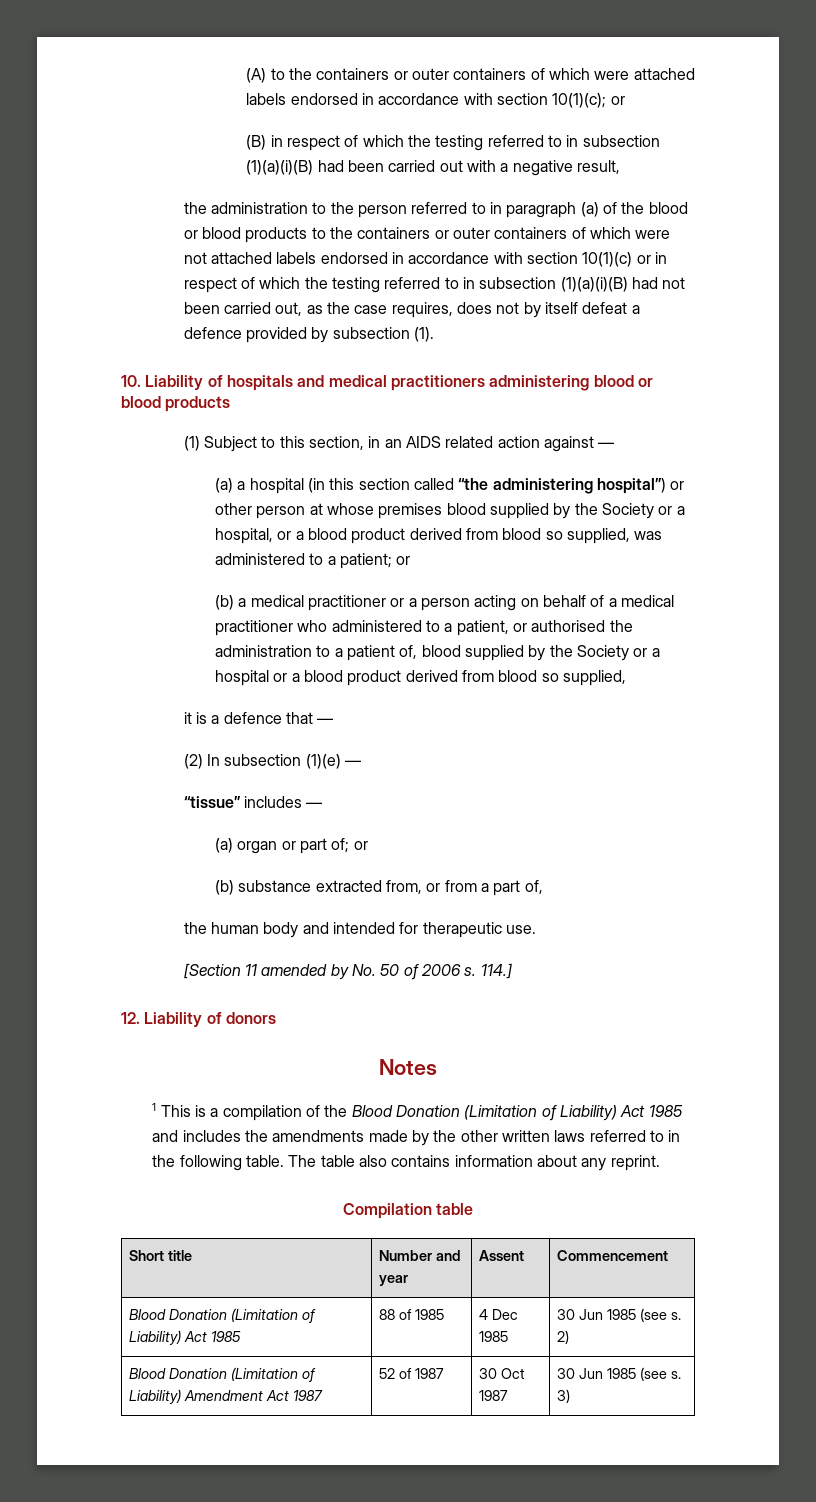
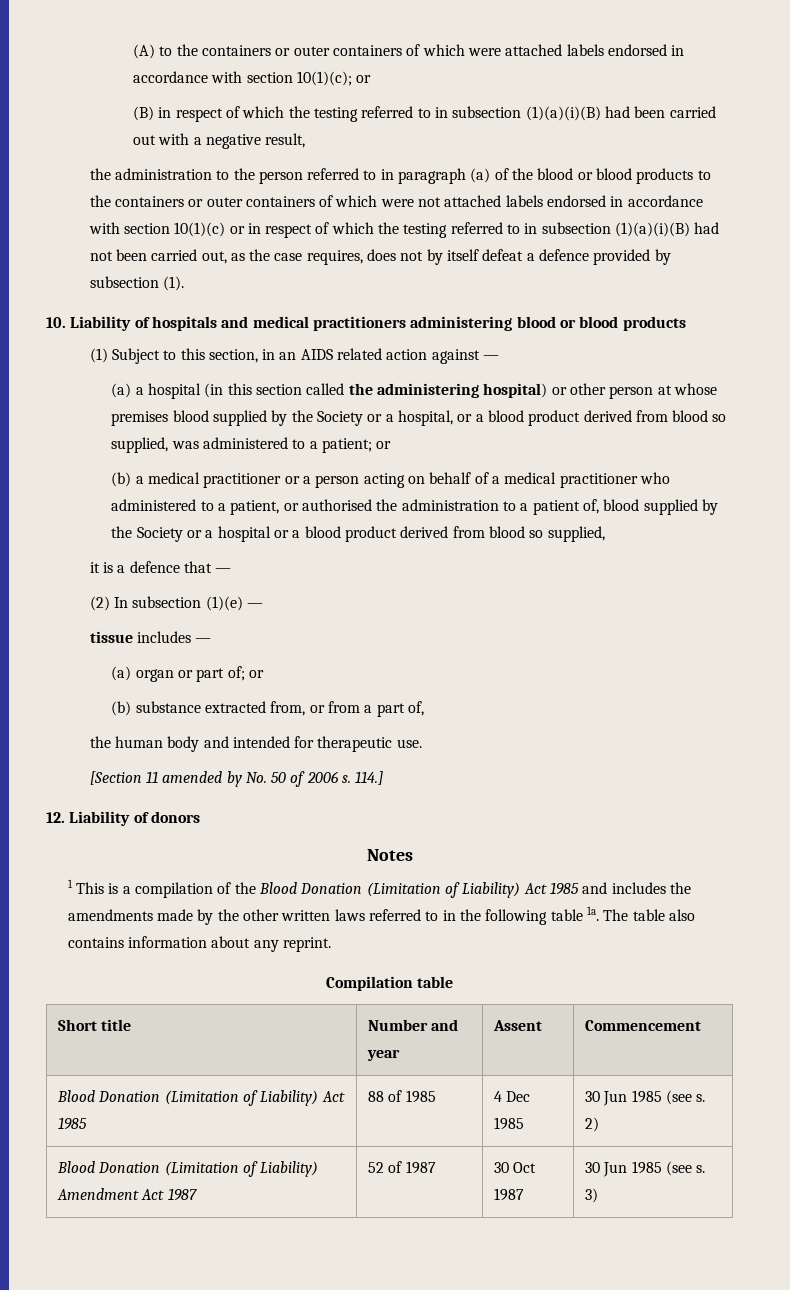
[458,478,666,494] “the administering hospital”) -> [348,383,548,398] the administering hospital)
[183,796,241,808] “tissue” -> [89,631,133,643] tissue
[245,1155,284,1167] table. -> [550,906,599,921] table 1a.

